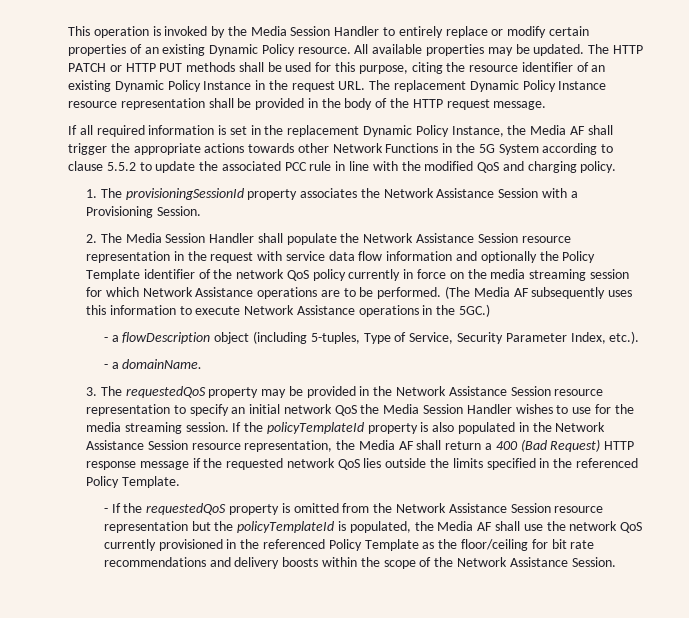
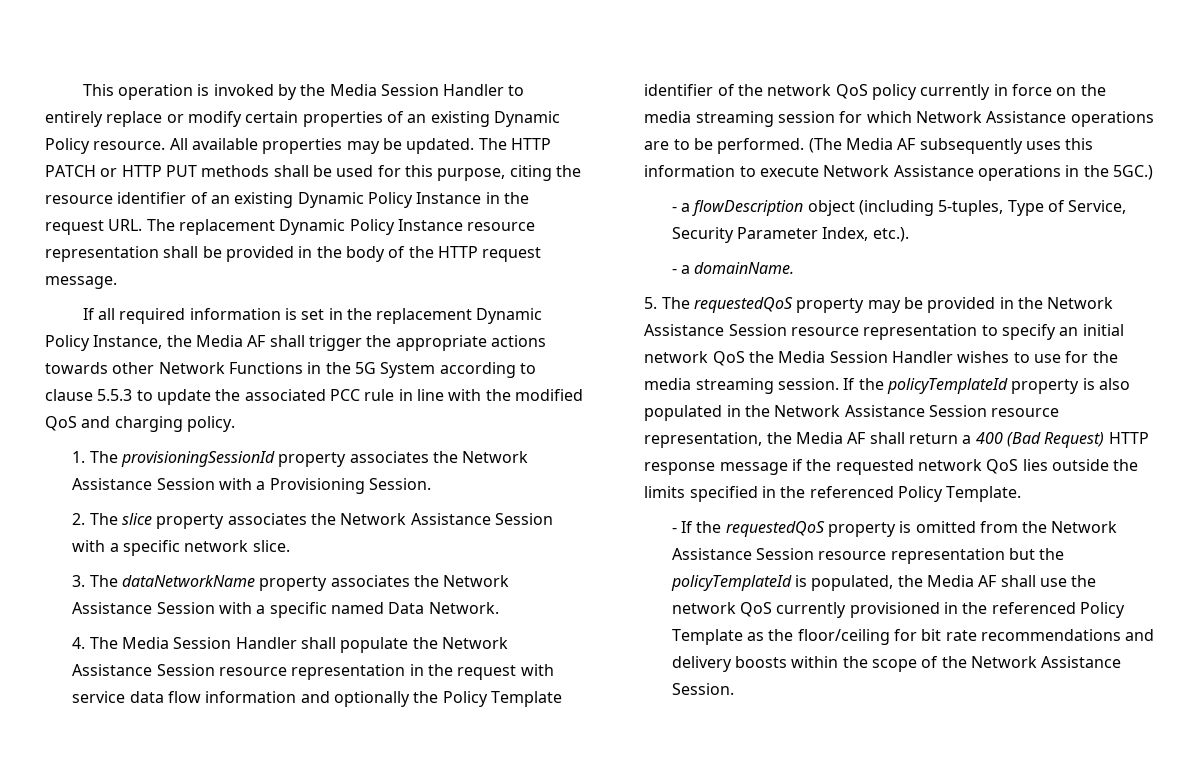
[106,162,136,171] 5.5.2 -> [97,389,133,401] 5.5.3
(122, 238) none -> [121,513,553,529] [72,540,290,556] [72,575,510,591] [72,602,499,618] [72,637,118,649] slice property associates the Network Assistance Session with a specific network slice. // 3. The dataNetworkName property associates the Network Assistance Session with a specific named Data Network. // 4. The
[85,387,97,396] 3. -> [644,297,658,309] 5.

